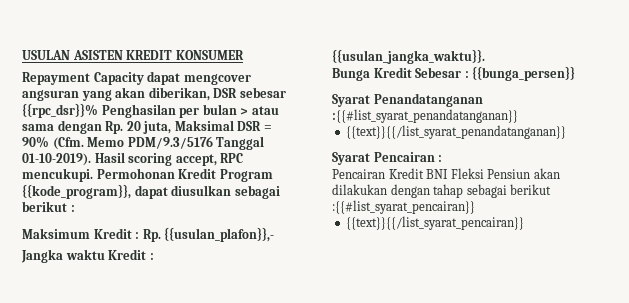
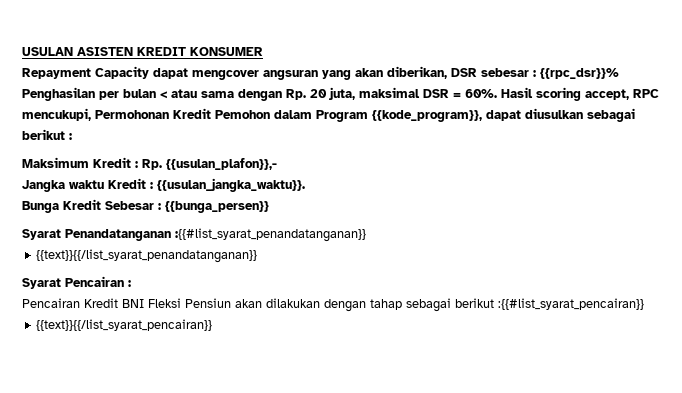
(286, 92) none -> [533,70,536,77] :
[240,108,249,115] > -> [160,91,167,99] <
[174,120,234,131] Maksimal -> [359,87,420,98] maksimal
[22,136,265,150] [22,153,91,166] 90% (Cfm. Memo PDM/9.3/5176 Tanggal 01-10-2019). -> [465,89,497,98] 60%.
[22,168,93,182] mencukupi. -> [22,108,91,121] mencukupi,
(217, 173) none -> [215,110,312,119] Pemohon dalam

